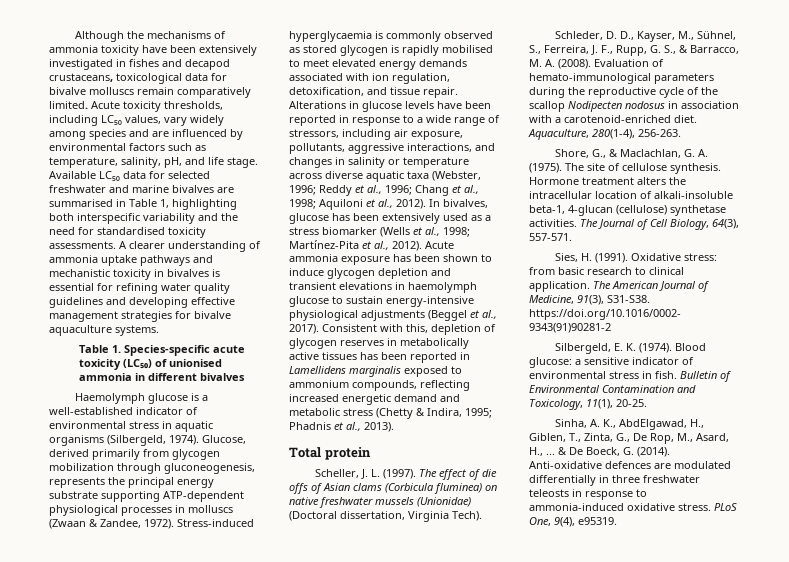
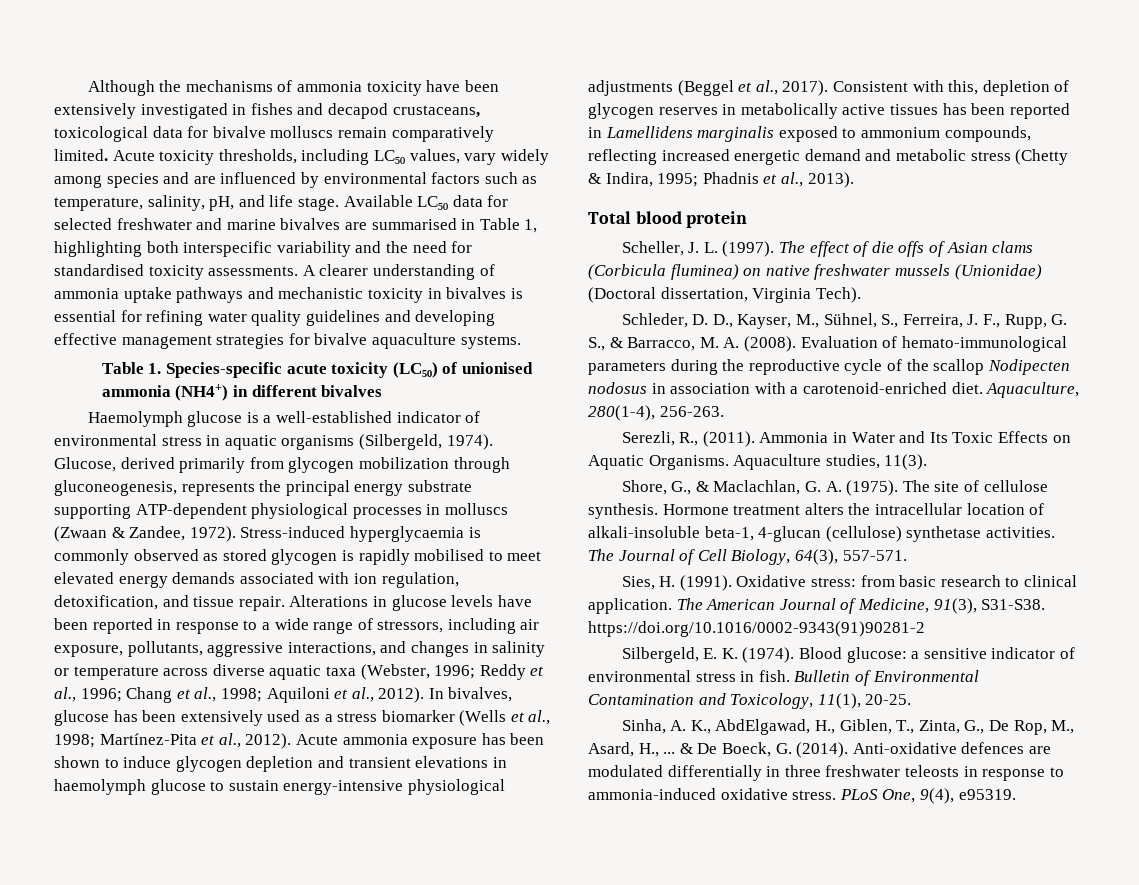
(133, 377) none -> [175,384,229,401] (NH4+)
(321, 452) none -> [635,211,682,224] blood
(681, 133) none -> [621,431,1071,447] [588,454,928,470] // Serezli, R., (2011). Ammonia in Water and Its Toxic Effects on Aquatic Organisms. Aquaculture studies, 11(3).

